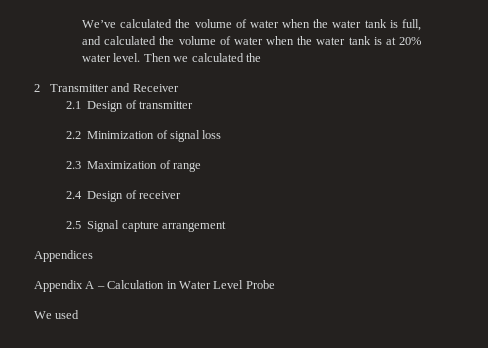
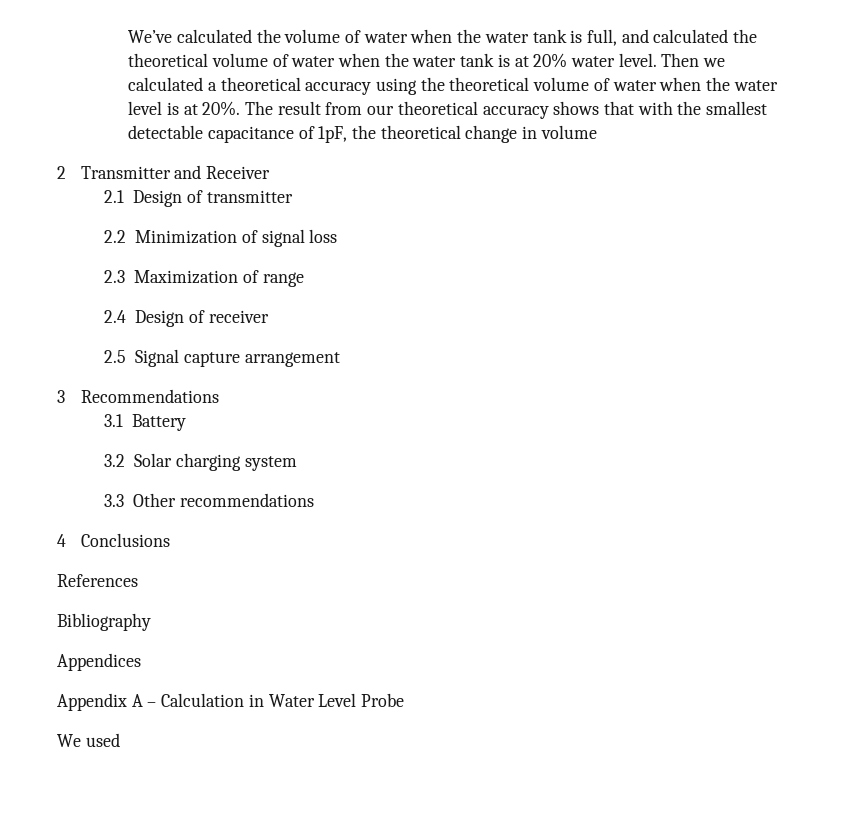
(175, 40) none -> [128,53,209,67] theoretical
[245,53,261,62] the -> [207,77,778,95] [128,101,768,119] [128,125,597,143] a theoretical accuracy using the theoretical volume of water when the water level is at 20%. The result from our theoretical accuracy shows that with the smallest detectable capacitance of 1pF, the theoretical change in volume
(227, 226) none -> [57,389,219,403] [104,414,187,431] [104,453,297,471] [104,493,314,507] [57,533,170,547] [57,574,138,587] [57,613,151,631] // 3 Recommendations // 3.1 Battery // 3.2 Solar charging system // 3.3 Other recommendations // 4 Conclusions // References // Bibliography

